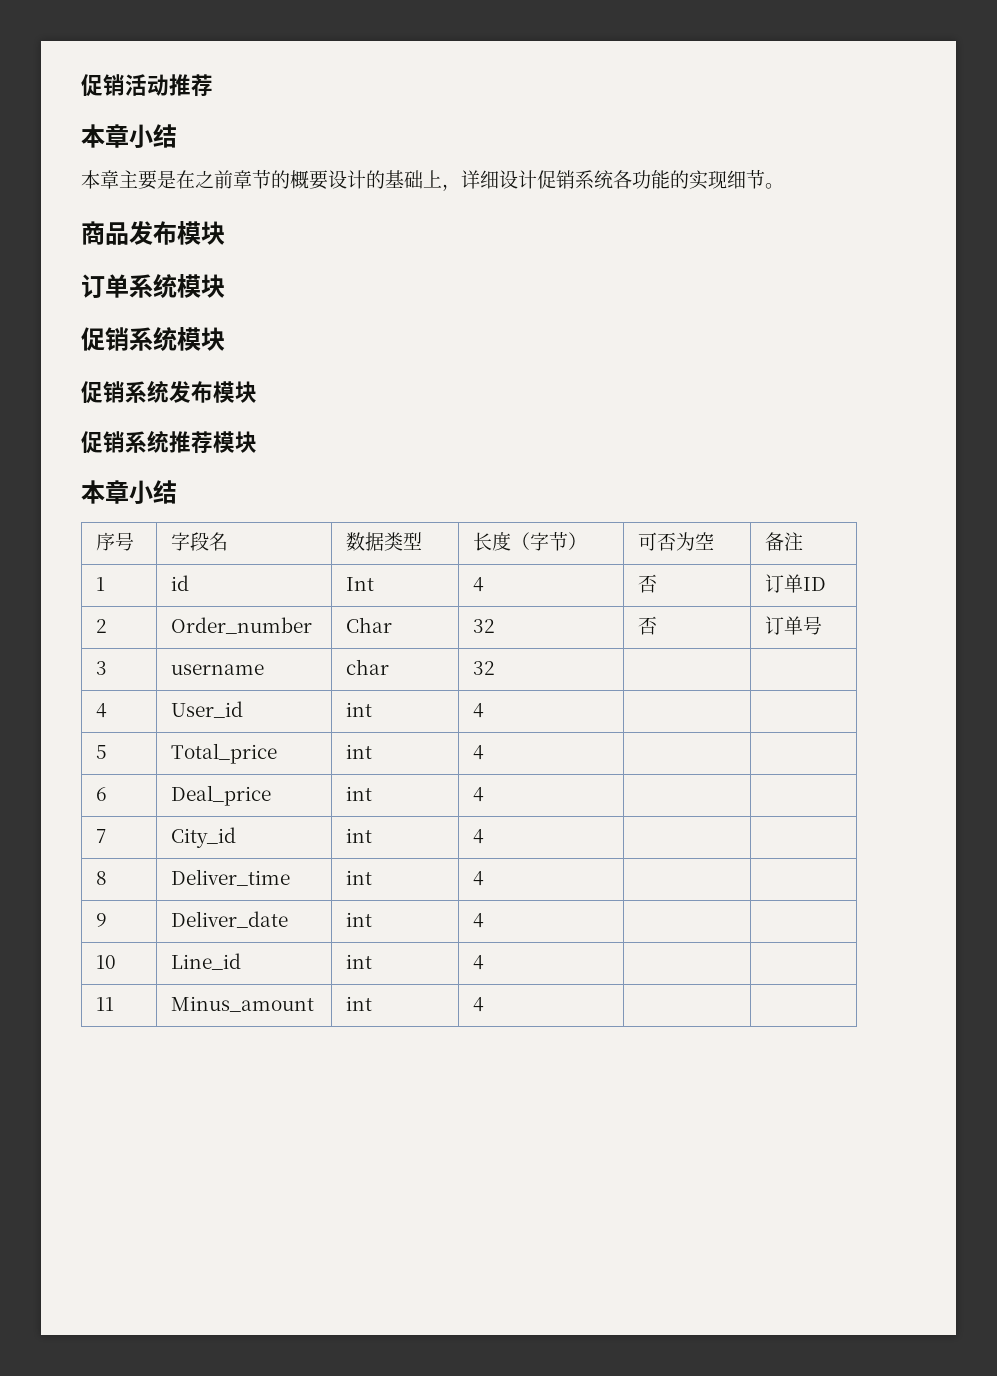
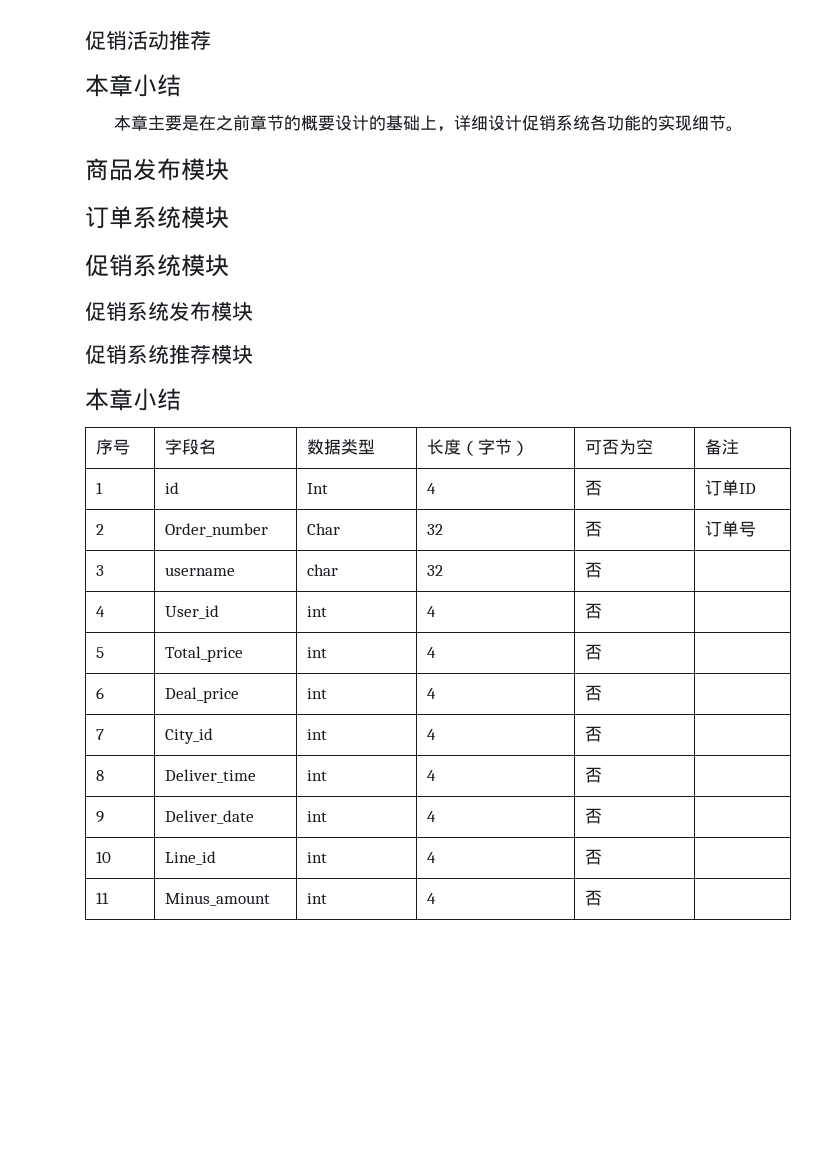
(496, 668) none -> [585,562,603,578] 否
(485, 710) none -> [585,603,603,619] 否
(485, 752) none -> [585,644,603,660] 否
(485, 794) none -> [585,685,603,701] 否
(485, 836) none -> [585,726,603,742] 否
(485, 878) none -> [585,767,603,783] 否
(485, 920) none -> [585,808,603,824] 否
(485, 962) none -> [585,849,603,865] 否
(485, 1004) none -> [585,890,603,906] 否

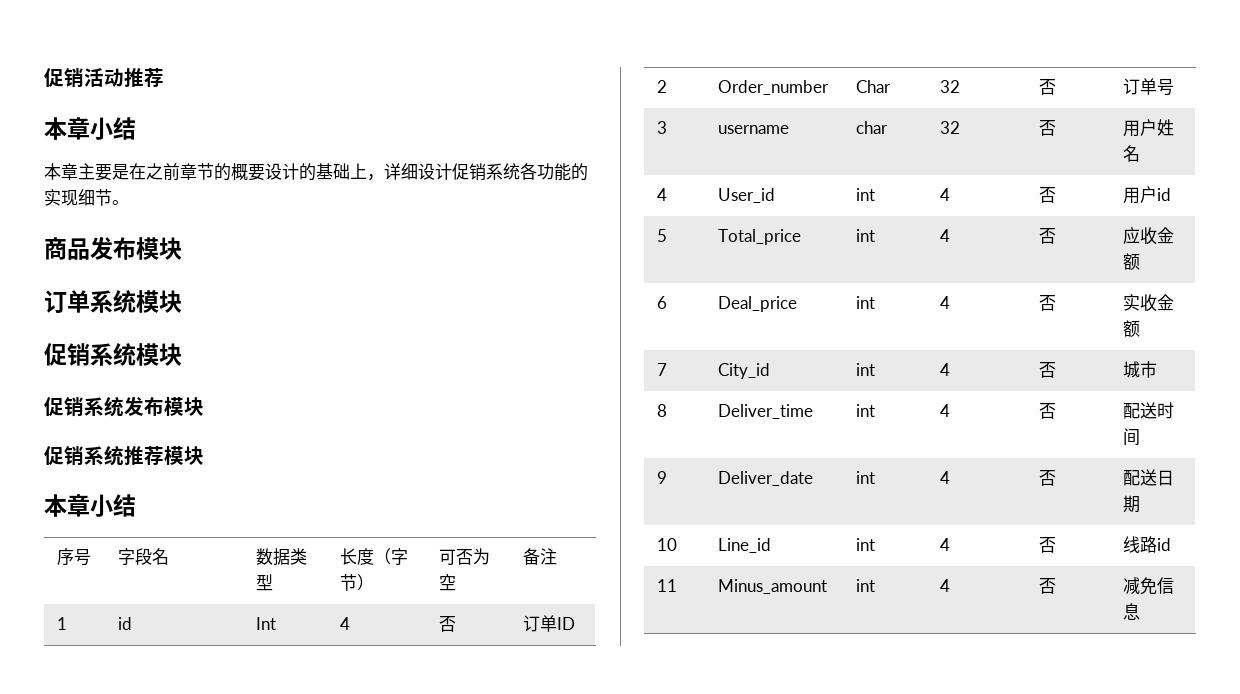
(603, 570) none -> [1123,119,1175,137] [1123,145,1141,162] 用户姓名
(603, 611) none -> [1123,186,1172,204] 用户id
(603, 652) none -> [1123,227,1175,245] [1123,253,1141,270] 应收金额
(603, 693) none -> [1123,294,1175,312] [1123,320,1141,337] 实收金额
(603, 734) none -> [1123,361,1158,378] 城市
(603, 775) none -> [1123,402,1175,419] [1123,428,1141,446] 配送时间
(603, 816) none -> [1123,469,1175,486] [1123,495,1141,513] 配送日期
(603, 857) none -> [1123,536,1172,553] 线路id
(603, 898) none -> [1123,577,1175,595] [1123,603,1141,620] 减免信息

